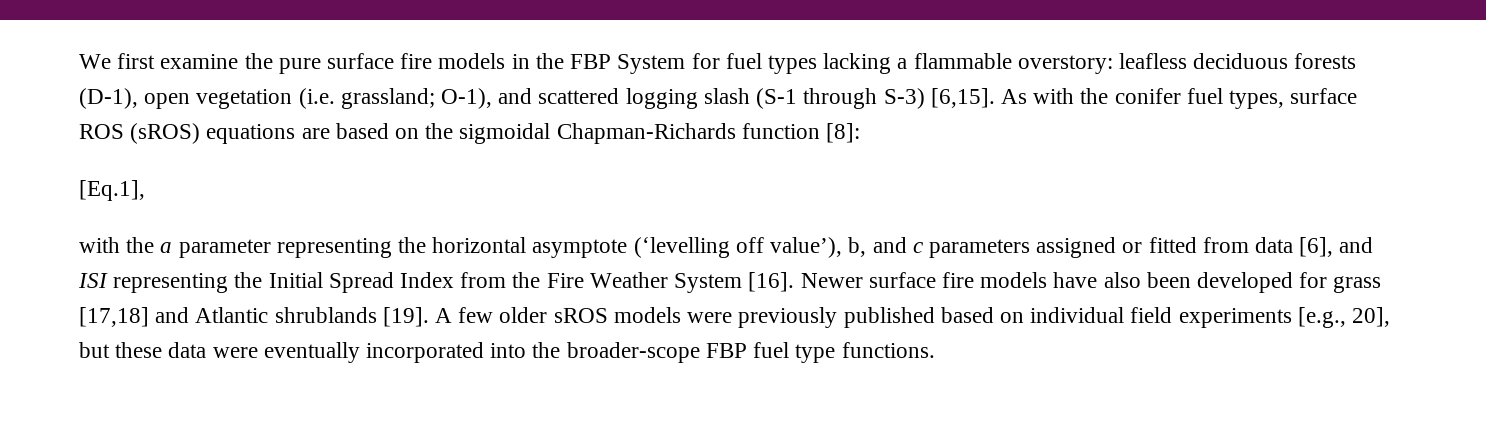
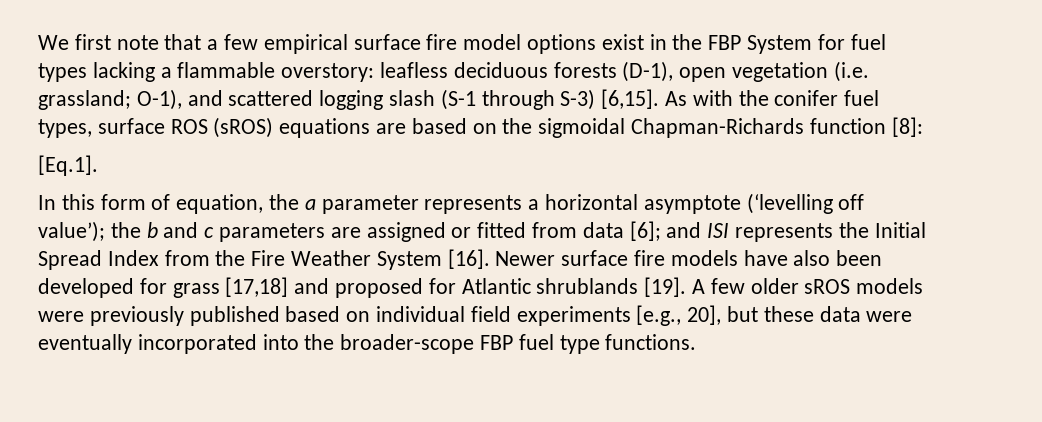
[160,53,506,74] examine the pure surface fire models -> [116,34,644,54] note that a few empirical surface fire model options exist
[79,180,145,201] [79,237,120,253] [Eq.1], // with -> [38,155,98,176] [38,194,264,214] [Eq.1]. // In this form of equation,
[276,237,427,258] representing the -> [424,195,540,214] represents a
[770,237,867,258] value’), b, -> [38,221,158,242] value’); the b
(1030, 248) none -> [330,227,361,238] are
[1299,237,1334,257] [6], -> [629,221,661,241] [6];
[113,273,229,293] representing -> [735,223,834,242] represents
(190, 315) none -> [335,278,456,298] proposed for

